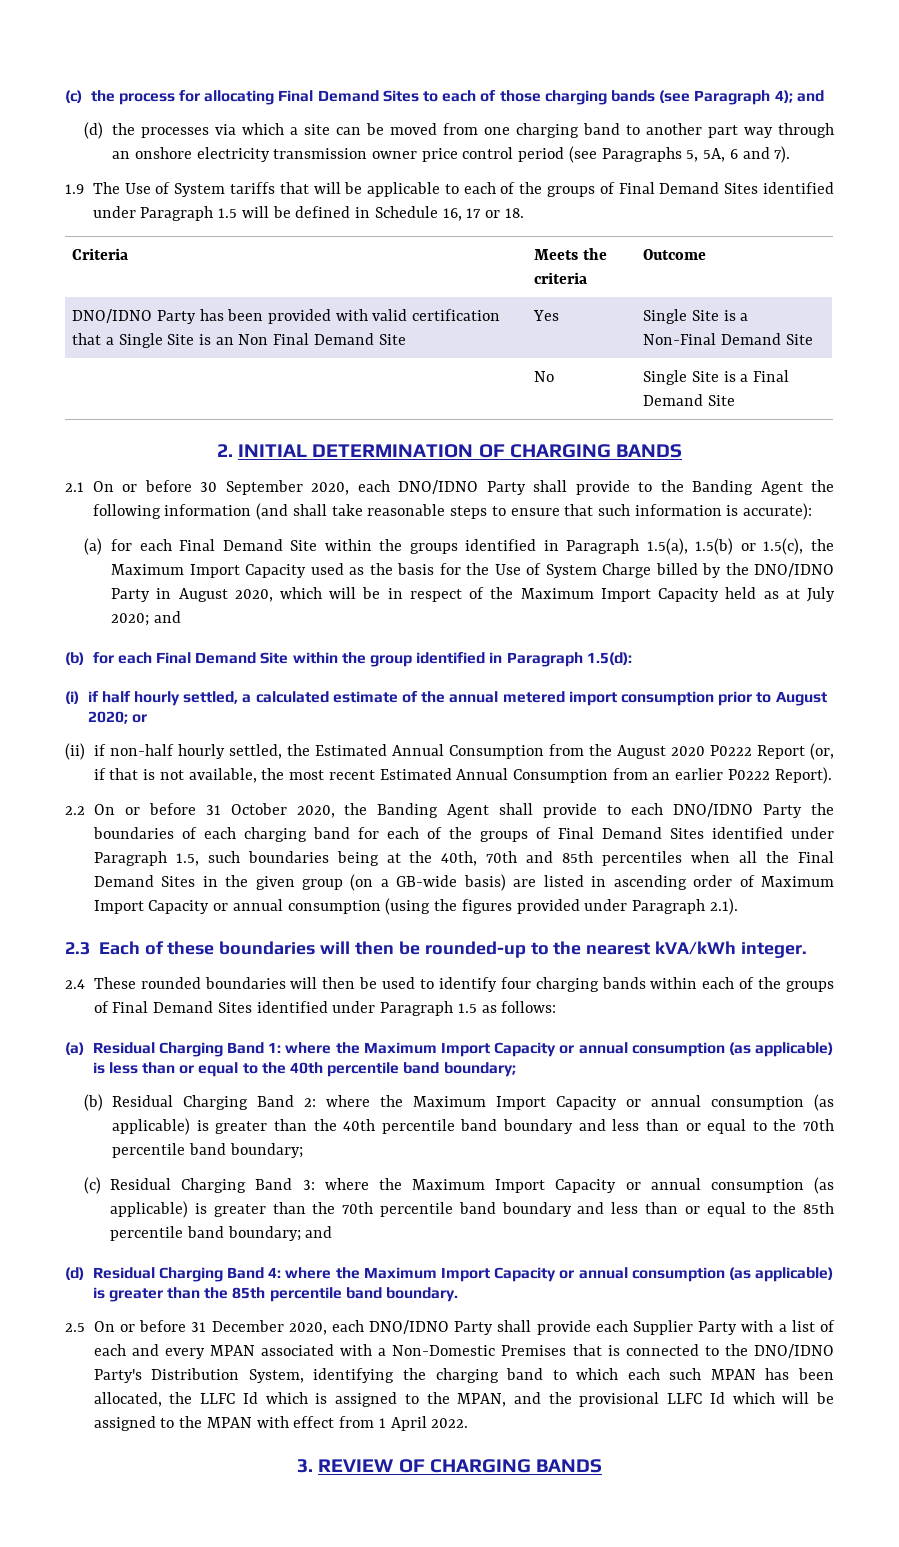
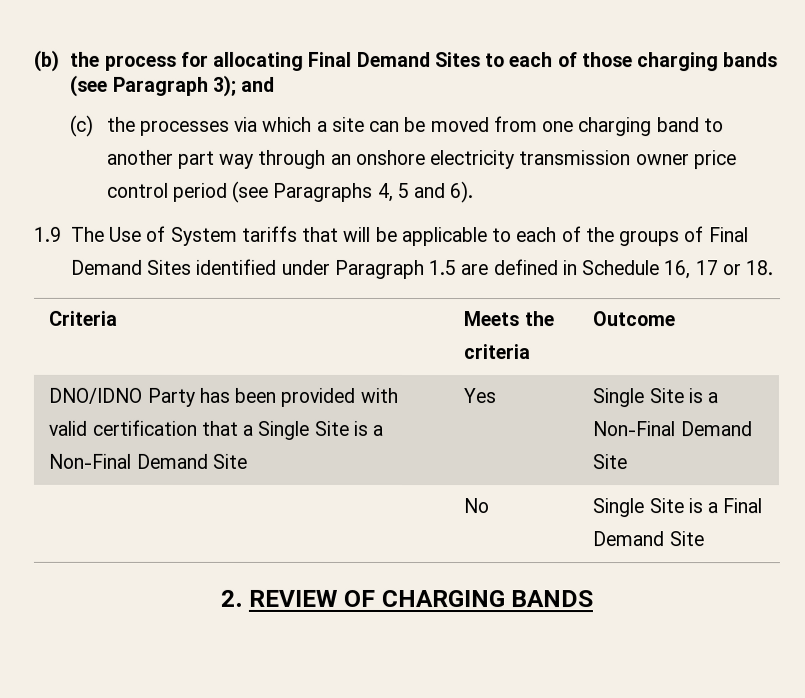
[65,90,82,103] (c) -> [34,49,60,72] (b)
[774,90,824,103] [84,122,104,139] 4); and // (d) -> [212,74,276,97] [70,114,95,137] 3); and // (c)
[686,146,791,163] 5, 5A, 6 and 7). -> [377,181,475,204] 4, 5 and 6).
[241,206,291,218] will be -> [461,264,490,276] are
[215,333,310,345] an Non Final -> [372,424,384,436] [48,453,132,469] a Non-Final
[238,444,683,458] [65,480,835,495] [92,503,813,520] [84,538,834,555] [111,563,834,578] [111,587,835,602] [111,611,181,626] [65,652,632,667] [65,691,827,706] [87,711,147,724] [65,743,834,760] [93,767,832,784] [65,803,835,818] [92,827,834,842] [93,851,835,866] [93,874,834,891] [93,898,738,915] [65,941,808,958] [65,977,834,992] [93,1001,557,1016] [65,1042,834,1057] [92,1062,516,1077] [84,1094,834,1111] [112,1118,834,1135] [112,1143,303,1158] [84,1177,834,1194] [110,1201,834,1218] [110,1226,333,1241] [65,1267,834,1282] [92,1287,459,1302] [65,1320,836,1335] [93,1344,834,1359] [93,1368,834,1383] [93,1392,835,1407] [93,1416,469,1431] [296,1459,313,1473] INITIAL DETERMINATION OF CHARGING BANDS // 2.1 On or before 30 September 2020, each DNO/IDNO Party shall provide to the Banding Agent the following information (and shall take reasonable steps to ensure that such information is accurate): // (a) for each Final Demand Site within the groups identified in Paragraph 1.5(a), 1.5(b) or 1.5(c), the Maximum Import Capacity used as the basis for the Use of System Charge billed by the DNO/IDNO Party in August 2020, which will be in respect of the Maximum Import Capacity held as at July 2020; and // (b) for each Final Demand Site within the group identified in Paragraph 1.5(d): // (i) if half hourly settled, a calculated estimate of the annual metered import consumption prior to August 2020; or // (ii) if non-half hourly settled, the Estimated Annual Consumption from the August 2020 P0222 Report (or, if that is not available, the most recent Estimated Annual Consumption from an earlier P0222 Report). // 2.2 On or before 31 October 2020, the Banding Agent shall provide to each DNO/IDNO Party the boundaries of each charging band for each of the groups of Final Demand Sites identified under Paragraph 1.5, such boundaries being at the 40th, 70th and 85th percentiles when all the Final Demand Sites in the given group (on a GB-wide basis) are listed in ascending order of Maximum Import Capacity or annual consumption (using the figures provided under Paragraph 2.1). // 2.3 Each of these boundaries will then be rounded-up to the nearest kVA/kWh integer. // 2.4 These rounded boundaries will then be used to identify four charging bands within each of the groups of Final Demand Sites identified under Paragraph 1.5 as follows: // (a) Residual Charging Band 1: where the Maximum Import Capacity or annual consumption (as applicable) is less than or equal to the 40th percentile band boundary; // (b) Residual Charging Band 2: where the Maximum Import Capacity or annual consumption (as applicable) is greater than the 40th percentile band boundary and less than or equal to the 70th percentile band boundary; // (c) Residual Charging Band 3: where the Maximum Import Capacity or annual consumption (as applicable) is greater than the 70th percentile band boundary and less than or equal to the 85th percentile band boundary; and // (d) Residual Charging Band 4: where the Maximum Import Capacity or annual consumption (as applicable) is greater than the 85th percentile band boundary. // 2.5 On or before 31 December 2020, each DNO/IDNO Party shall provide each Supplier Party with a list of each and every MPAN associated with a Non-Domestic Premises that is connected to the DNO/IDNO Party's Distribution System, identifying the charging band to which each such MPAN has been allocated, the LLFC Id which is assigned to the MPAN, and the provisional LLFC Id which will be assigned to the MPAN with effect from 1 April 2022. // 3. -> (243, 598) none

